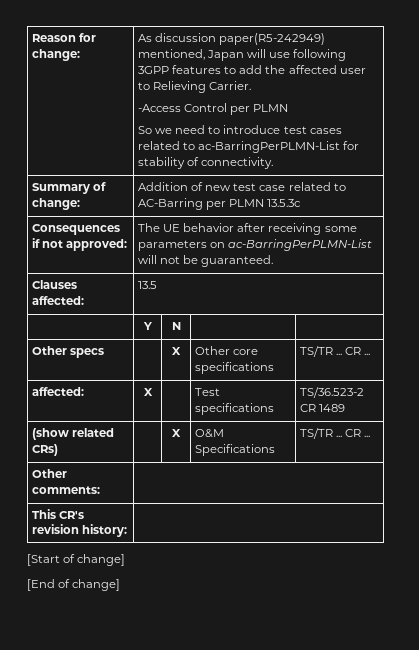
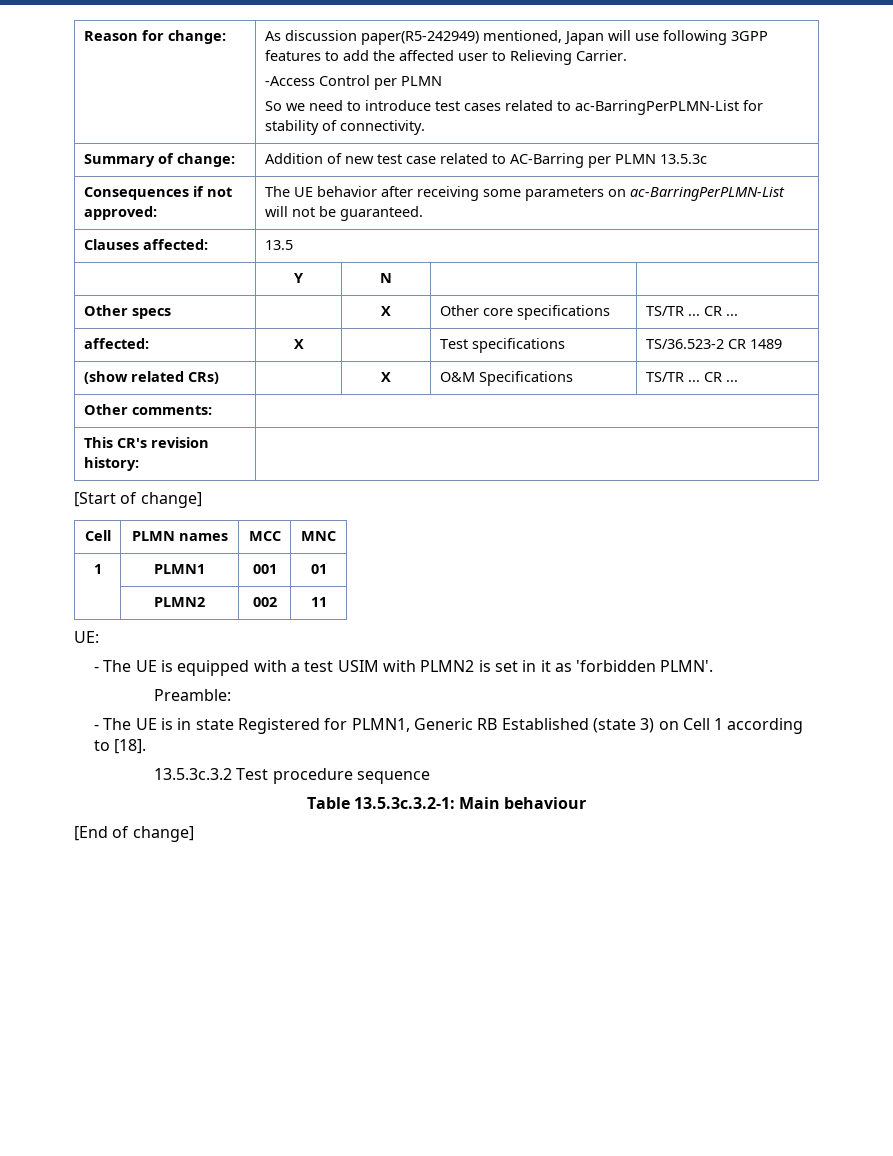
(126, 560) none -> [84,530,111,541] [131,531,228,541] [248,531,281,541] [301,531,336,541] [93,564,102,574] [154,564,205,574] [252,564,277,574] [310,564,327,574] [154,597,205,607] [252,597,277,607] [310,597,327,607] [74,631,99,643] [94,660,714,676] [154,689,232,701] [94,718,804,734] [94,739,147,754] [154,768,431,784] [306,797,587,809] // Cell | PLMN names | MCC | MNC // 1 | PLMN1 | 001 | 01 // | PLMN2 | 002 | 11 // UE: // - The UE is equipped with a test USIM with PLMN2 is set in it as 'forbidden PLMN'. // Preamble: // - The UE is in state Registered for PLMN1, Generic RB Established (state 3) on Cell 1 according to [18]. // 13.5.3c.3.2 Test procedure sequence // Table 13.5.3c.3.2-1: Main behaviour

